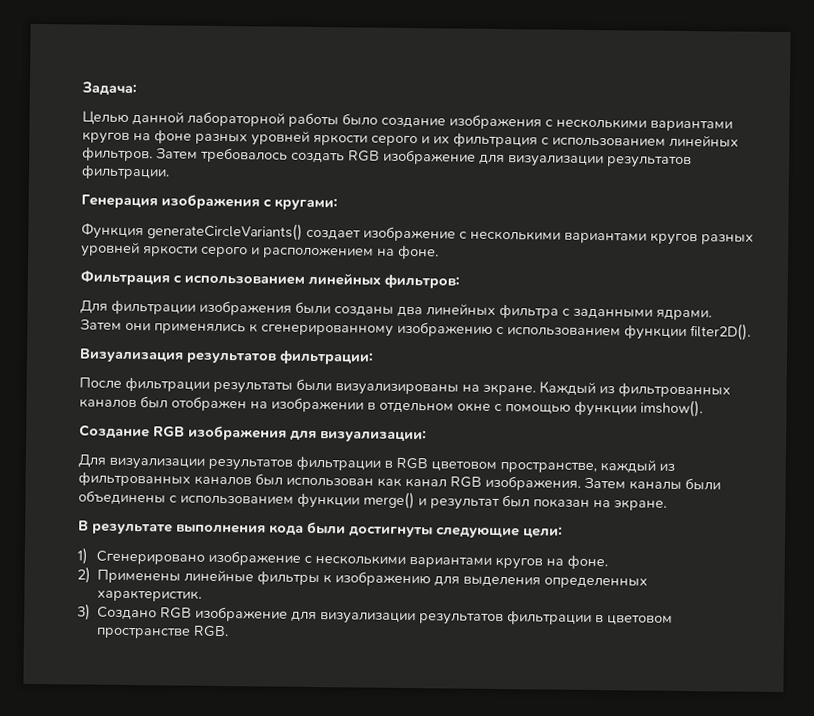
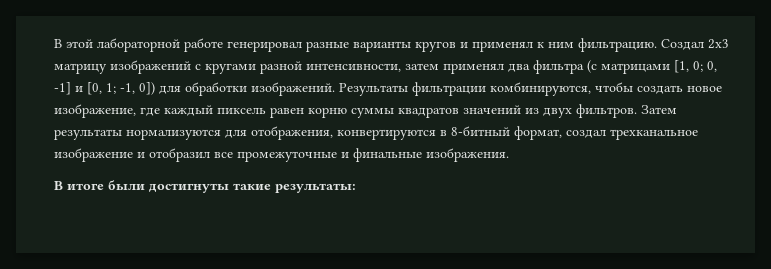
[81,81,137,97] [82,110,733,132] [82,129,739,148] [82,146,692,169] [81,164,170,180] [81,194,338,211] [81,222,754,246] [81,241,439,260] [80,270,460,289] [80,299,712,321] [80,318,751,341] [79,348,374,365] [79,376,731,398] [79,396,703,418] [79,424,427,443] [78,454,675,474] [78,471,721,491] [78,490,667,511] [78,520,563,539] [77,547,608,570] [77,566,649,589] [97,589,203,602] [77,603,674,626] [96,625,230,639] Задача: // Целью данной лабораторной работы было создание изображения с несколькими вариантами кругов на фоне разных уровней яркости серого и их фильтрация с использованием линейных фильтров. Затем требовалось создать RGB изображение для визуализации результатов фильтрации. // Генерация изображения с кругами: // Функция generateCircleVariants() создает изображение с несколькими вариантами кругов разных уровней яркости серого и расположением на фоне. // Фильтрация с использованием линейных фильтров: // Для фильтрации изображения были созданы два линейных фильтра с заданными ядрами. Затем они применялись к сгенерированному изображению с использованием функции filter2D(). // Визуализация результатов фильтрации: // После фильтрации результаты были визуализированы на экране. Каждый из фильтрованных каналов был отображен на изображении в отдельном окне с помощью функции imshow(). // Создание RGB изображения для визуализации: // Для визуализации результатов фильтрации в RGB цветовом пространстве, каждый из фильтрованных каналов был использован как канал RGB изображения. Затем каналы были объединены с использованием функции merge() и результат был показан на экране. // В результате выполнения кода были достигнуты следующие цели: // 1) Сгенерировано изображение с несколькими вариантами кругов на фоне. // 2) Применены линейные фильтры к изображению для выделения определенных характеристик. // 3) Создано RGB изображение для визуализации результатов фильтрации в цветовом пространстве RGB. -> [54,38,729,52] [54,60,717,74] [54,82,722,96] [54,104,677,118] [54,126,698,140] [54,148,509,162] [54,180,356,193] В этой лабораторной работе генерировал разные варианты кругов и применял к ним фильтрацию. Создал 2x3 матрицу изображений с кругами разной интенсивности, затем применял два фильтра (с матрицами [1, 0; 0, -1] и [0, 1; -1, 0]) для обработки изображений. Результаты фильтрации комбинируются, чтобы создать новое изображение, где каждый пиксель равен корню суммы квадратов значений из двух фильтров. Затем результаты нормализуются для отображения, конвертируются в 8-битный формат, создал трехканальное изображение и отобразил все промежуточные и финальные изображения. // В итоге были достигнуты такие результаты:

